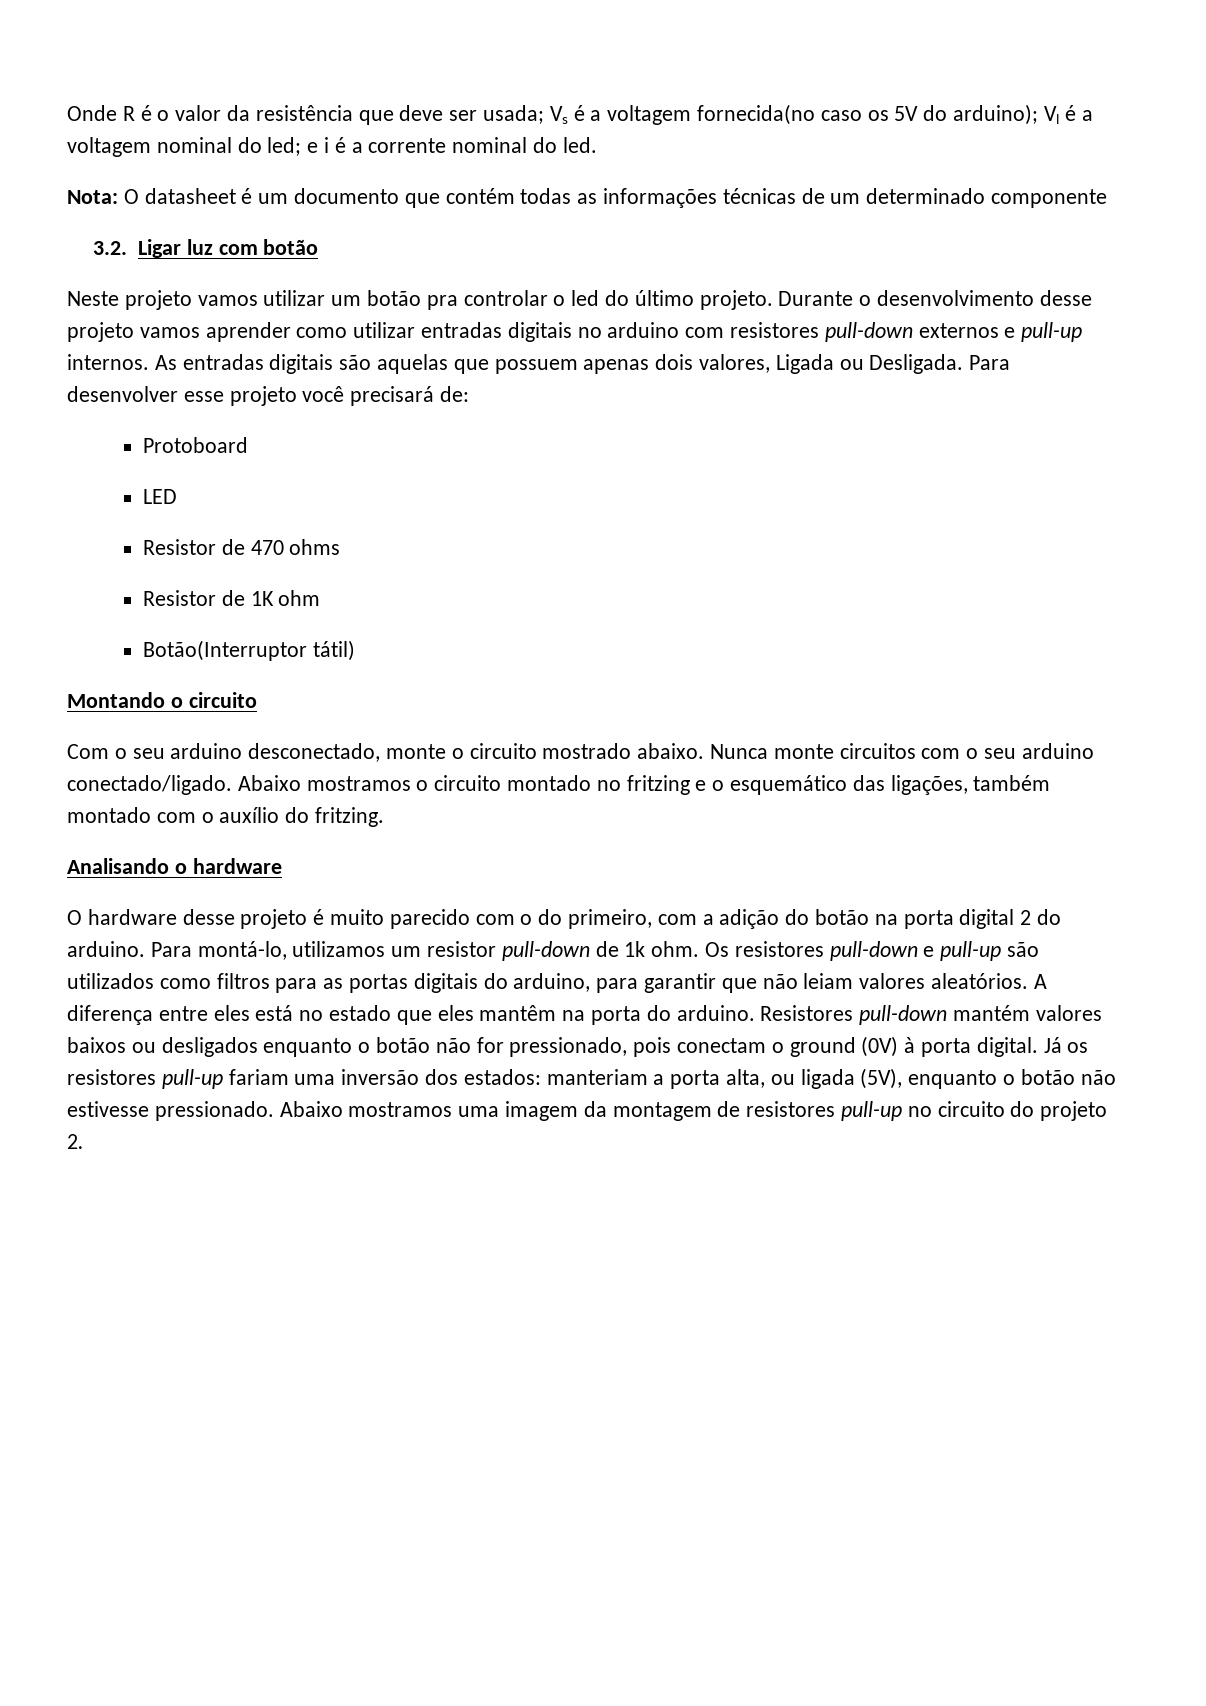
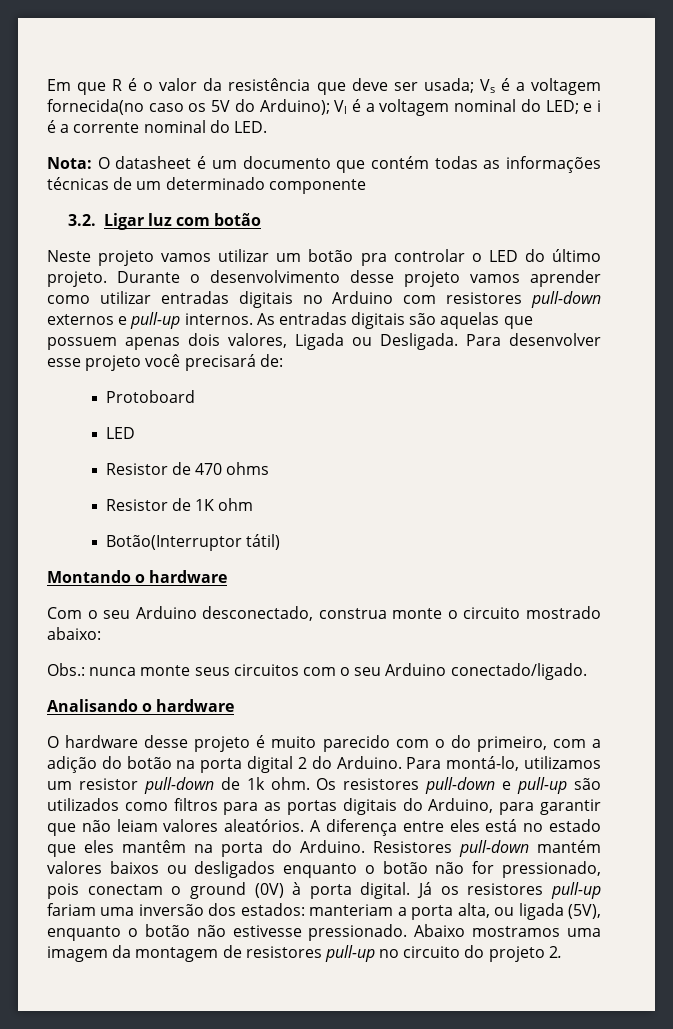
[67,105,117,121] Onde -> [47,79,107,95] Em que
[953,104,1039,125] arduino); -> [259,99,330,115] Arduino);
[267,137,302,156] led; -> [545,100,579,114] LED;
[562,137,597,153] led. -> [233,121,267,133] LED.
[571,290,600,306] led -> [488,250,518,262] LED
[607,322,680,338] arduino -> [332,291,394,304] Arduino
[188,692,257,708] circuito -> [149,570,228,583] hardware
[170,743,381,762] arduino desconectado, -> [135,606,387,621] Arduino desconectado, construa
[637,743,834,759] abaixo. Nunca monte -> [47,627,101,640] [47,663,230,676] abaixo: // Obs.: nunca monte seus
[1021,743,1094,759] arduino -> [385,663,447,676] Arduino
[237,775,1051,795] [67,807,385,827] Abaixo mostramos o circuito montado no fritzing e o esquemático das ligações, também montado com o auxílio do fritzing. -> (587, 671) none
[67,941,145,957] arduino. -> [336,756,402,769] Arduino.
[513,973,591,992] arduino, -> [428,798,494,813] Arduino,
[676,1005,755,1021] arduino. -> [299,840,365,853] Arduino.

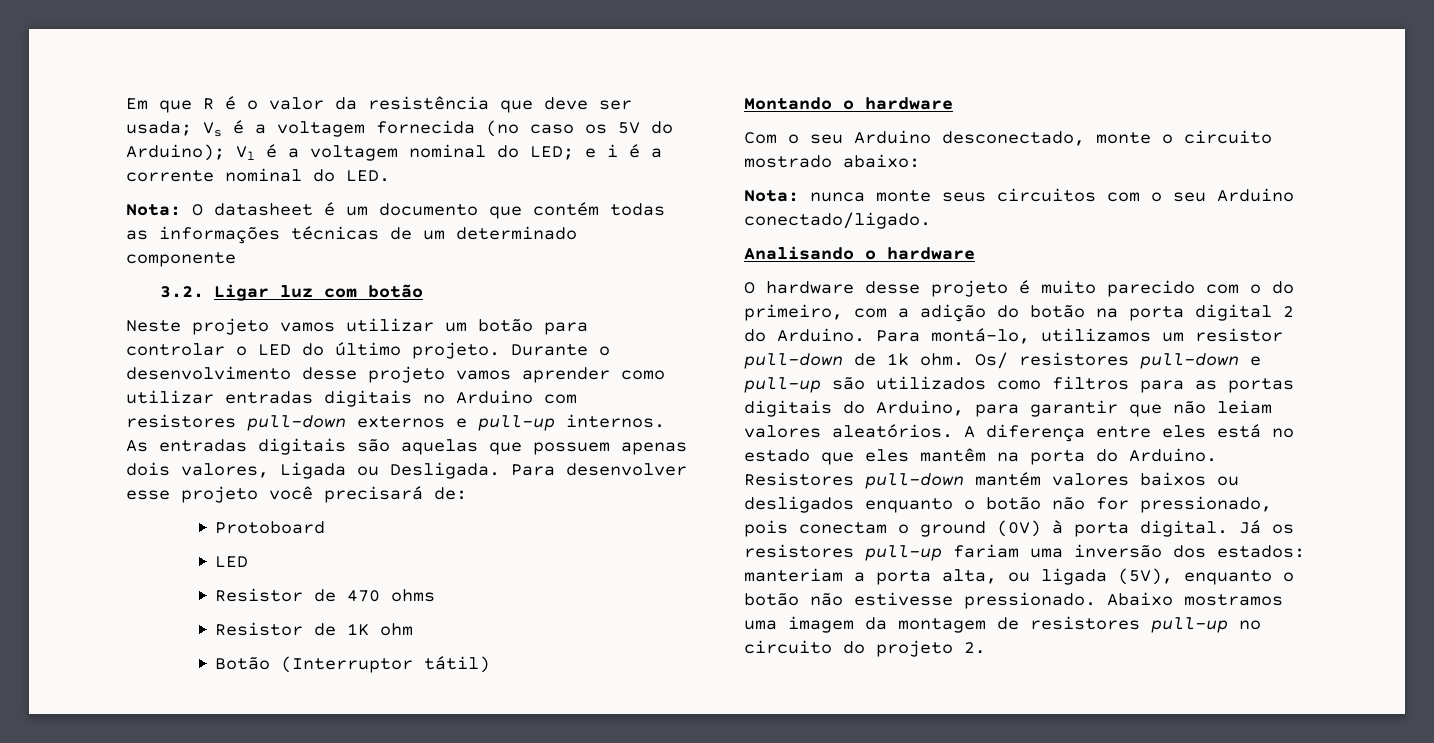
[47,99,144,115] fornecida(no -> [376,120,519,137] fornecida (no
[360,253,387,266] pra -> [544,322,588,335] para
[105,535,242,551] Botão(Interruptor -> [215,656,414,673] Botão (Interruptor
[318,608,387,619] construa -> (1085, 138) none
[47,663,85,676] Obs.: -> [744,190,799,202] Nota:
[316,778,337,790] Os -> [975,352,1008,369] Os/

